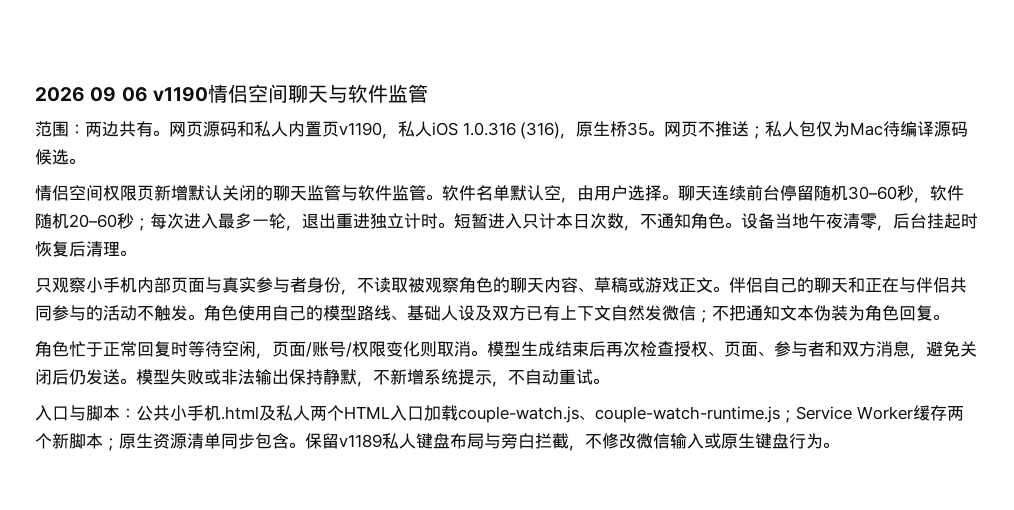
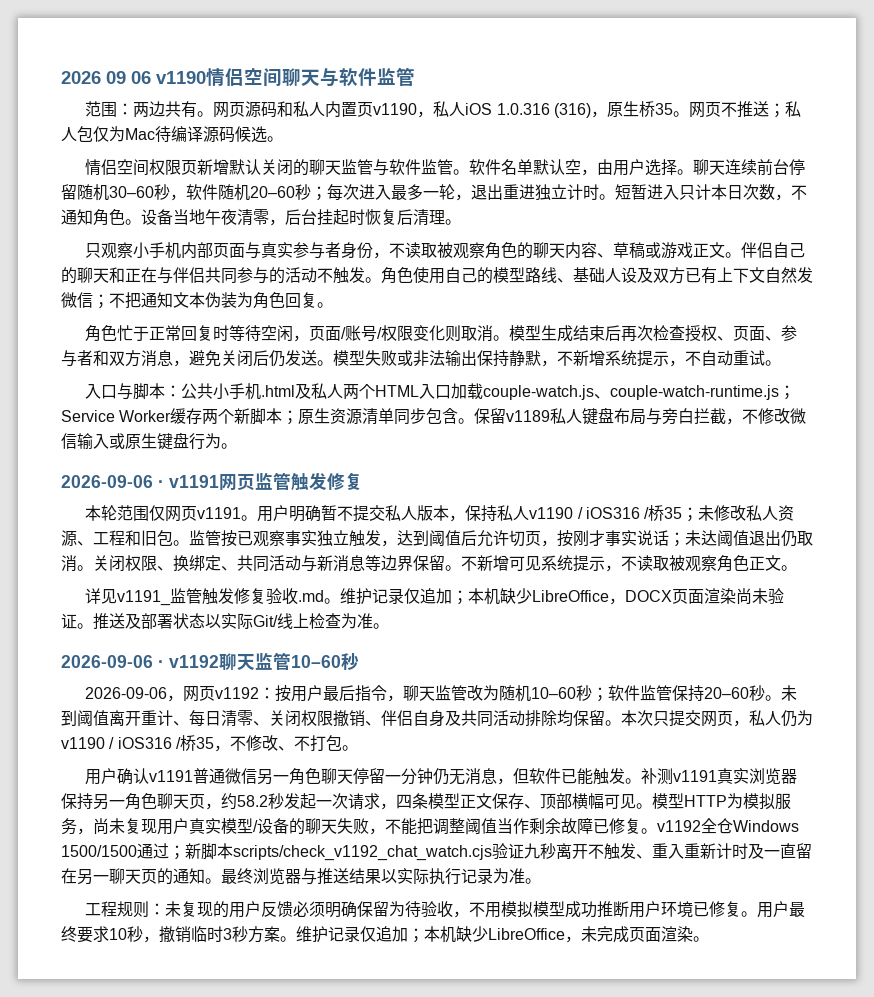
(839, 445) none -> [61,472,363,491] [85,505,795,522] [61,530,813,547] [61,555,797,572] [85,588,785,606] [61,613,389,630] [61,652,359,671] [85,685,798,702] [61,710,813,727] [61,735,358,752] [85,768,798,785] [61,793,791,810] [61,818,799,835] [61,843,812,861] [61,868,541,885] [85,901,806,918] [61,926,709,943] // 2026-09-06 · v1191网页监管触发修复 // 本轮范围仅网页v1191。用户明确暂不提交私人版本，保持私人v1190 / iOS316 /桥35；未修改私人资源、工程和旧包。监管按已观察事实独立触发，达到阈值后允许切页，按刚才事实说话；未达阈值退出仍取消。关闭权限、换绑定、共同活动与新消息等边界保留。不新增可见系统提示，不读取被观察角色正文。 // 详见v1191_监管触发修复验收.md。维护记录仅追加；本机缺少LibreOffice，DOCX页面渲染尚未验证。推送及部署状态以实际Git/线上检查为准。 // 2026-09-06 · v1192聊天监管10–60秒 // 2026-09-06，网页v1192：按用户最后指令，聊天监管改为随机10–60秒；软件监管保持20–60秒。未到阈值离开重计、每日清零、关闭权限撤销、伴侣自身及共同活动排除均保留。本次只提交网页，私人仍为v1190 / iOS316 /桥35，不修改、不打包。 // 用户确认v1191普通微信另一角色聊天停留一分钟仍无消息，但软件已能触发。补测v1191真实浏览器保持另一角色聊天页，约58.2秒发起一次请求，四条模型正文保存、顶部横幅可见。模型HTTP为模拟服务，尚未复现用户真实模型/设备的聊天失败，不能把调整阈值当作剩余故障已修复。v1192全仓Windows 1500/1500通过；新脚本scripts/check_v1192_chat_watch.cjs验证九秒离开不触发、重入重新计时及一直留在另一聊天页的通知。最终浏览器与推送结果以实际执行记录为准。 // 工程规则：未复现的用户反馈必须明确保留为待验收，不用模拟模型成功推断用户环境已修复。用户最终要求10秒，撤销临时3秒方案。维护记录仅追加；本机缺少LibreOffice，未完成页面渲染。

